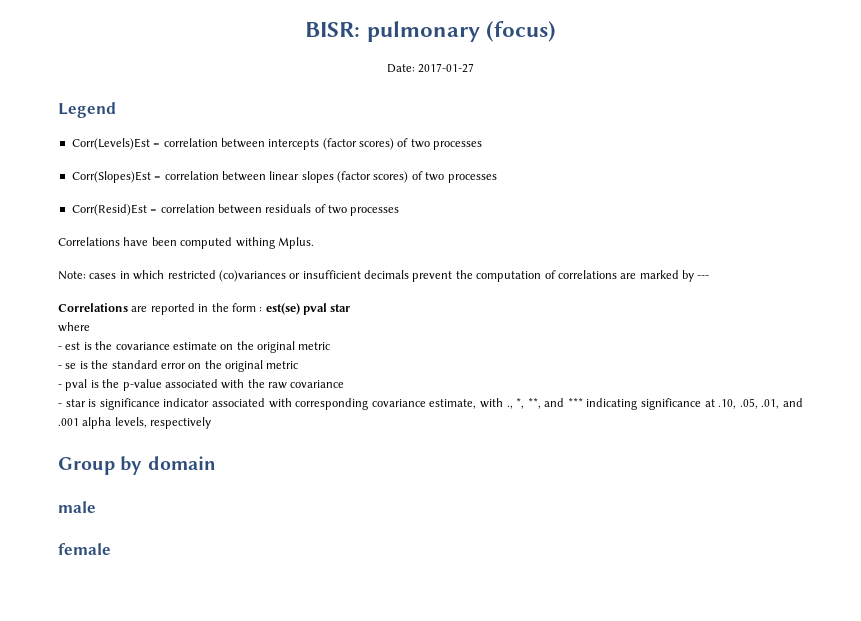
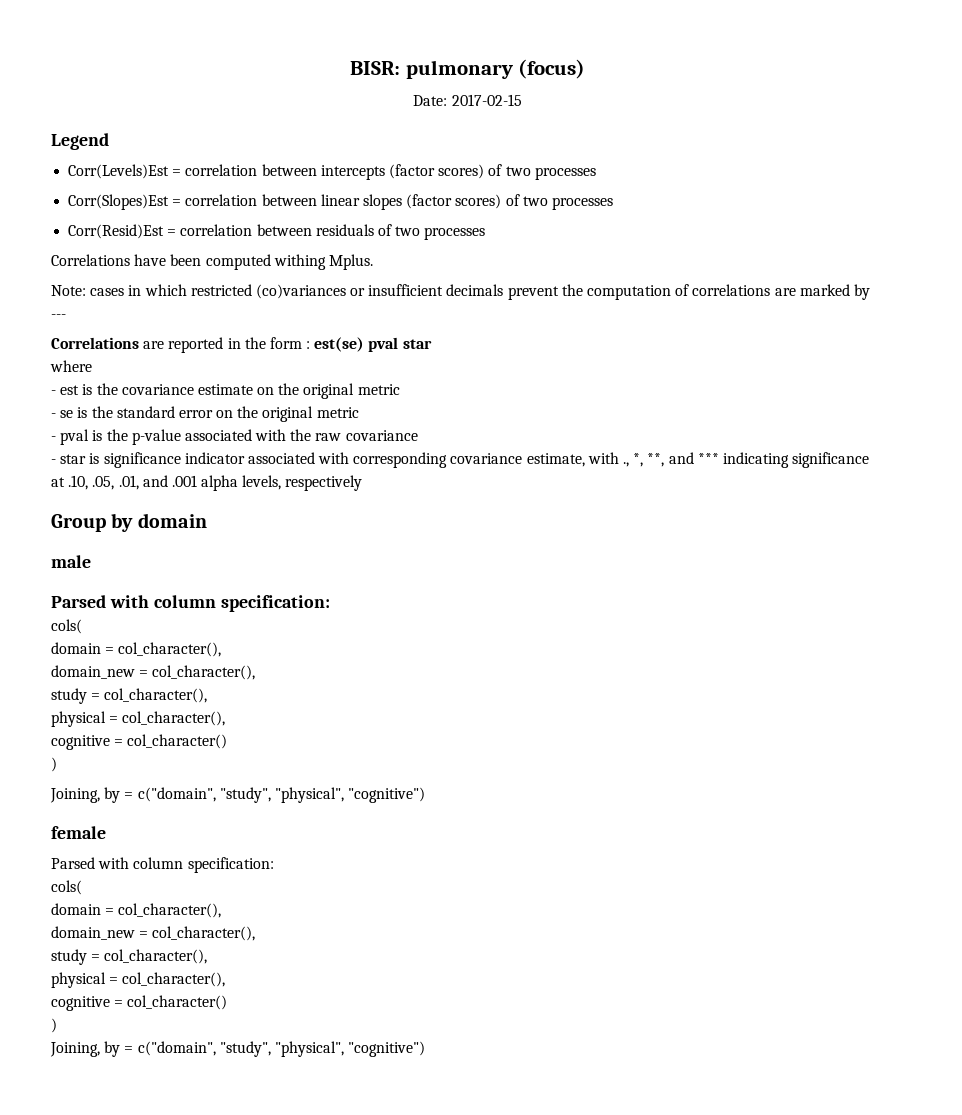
[418,63,475,73] 2017-01-27 -> [451,94,522,106] 2017-02-15
[58,543,111,555] female -> [51,595,330,612] [51,619,82,634] [51,642,222,657] [51,665,256,680] [51,688,208,704] [51,711,226,727] [51,734,228,750] [51,757,57,772] [50,787,426,803] [51,826,106,839] [51,857,274,873] [51,880,82,895] [51,903,222,918] [51,926,256,941] [51,949,208,965] [51,972,226,988] [51,995,228,1011] [51,1018,57,1033] [50,1041,426,1057] Parsed with column specification: // cols( // domain = col_character(), // domain_new = col_character(), // study = col_character(), // physical = col_character(), // cognitive = col_character() // ) // Joining, by = c("domain", "study", "physical", "cognitive") // female // Parsed with column specification: // cols( // domain = col_character(), // domain_new = col_character(), // study = col_character(), // physical = col_character(), // cognitive = col_character() // ) // Joining, by = c("domain", "study", "physical", "cognitive")

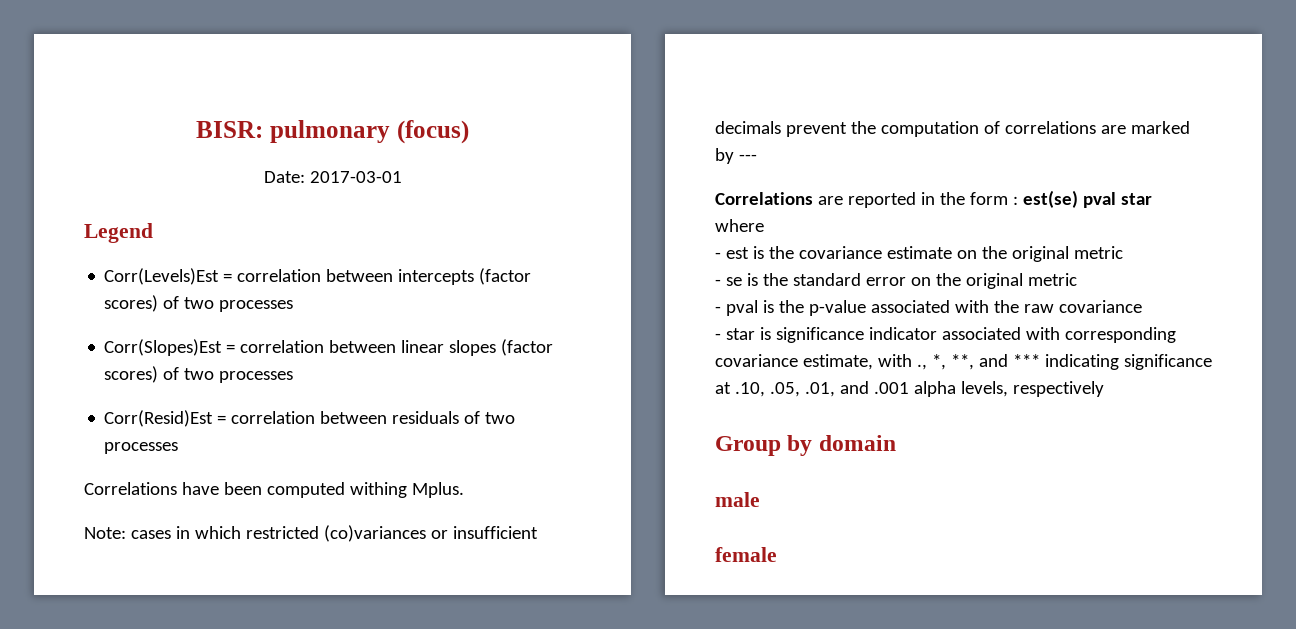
[451,94,522,106] 2017-02-15 -> [309,171,402,183] 2017-03-01
[51,595,330,612] [51,619,82,634] [51,642,222,657] [51,665,256,680] [51,688,208,704] [51,711,226,727] [51,734,228,750] [51,757,57,772] [50,787,426,803] [51,826,106,839] [51,857,274,873] [51,880,82,895] [51,903,222,918] [51,926,256,941] [51,949,208,965] [51,972,226,988] [51,995,228,1011] [51,1018,57,1033] [50,1041,426,1057] Parsed with column specification: // cols( // domain = col_character(), // domain_new = col_character(), // study = col_character(), // physical = col_character(), // cognitive = col_character() // ) // Joining, by = c("domain", "study", "physical", "cognitive") // female // Parsed with column specification: // cols( // domain = col_character(), // domain_new = col_character(), // study = col_character(), // physical = col_character(), // cognitive = col_character() // ) // Joining, by = c("domain", "study", "physical", "cognitive") -> [715,547,777,562] female

